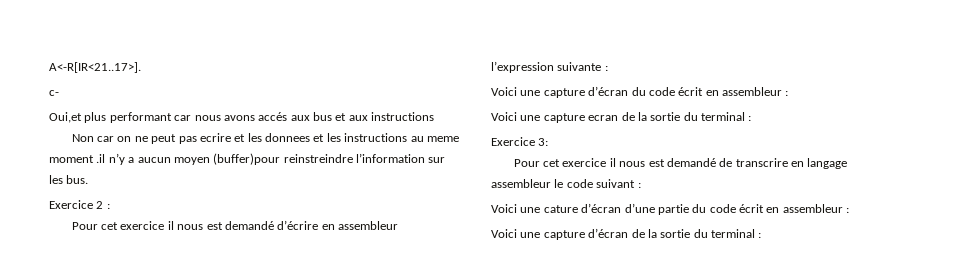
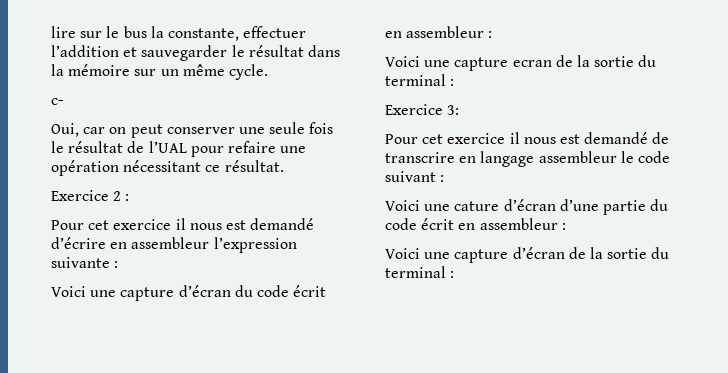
[49,62,141,73] [49,90,59,96] [49,112,435,123] [71,133,459,144] [49,153,446,165] [49,175,89,184] A<-R[IR<21..17>]. // c- // Oui,et plus performant car nous avons accés aux bus et aux instructions // Non car on ne peut pas ecrire et les donnees et les instructions au meme moment .il n’y a aucun moyen (buffer)pour reinstreindre l’information sur les bus. -> [51,26,307,41] [51,45,340,61] [51,64,268,80] [51,98,64,105] [51,122,334,138] [51,141,307,157] [51,160,284,176] lire sur le bus la constante, effectuer l’addition et sauvegarder le résultat dans la mémoire sur un même cycle. // c- // Oui, car on peut conserver une seule fois le résultat de l’UAL pour refaire une opération nécessitant ce résultat.

